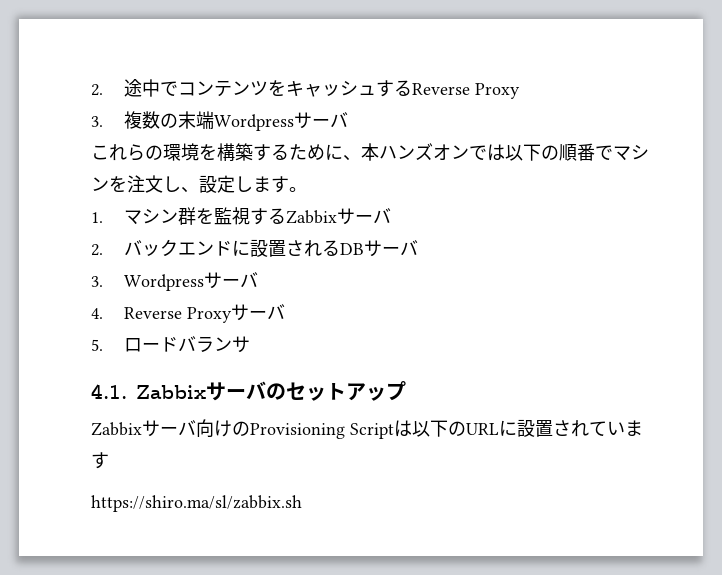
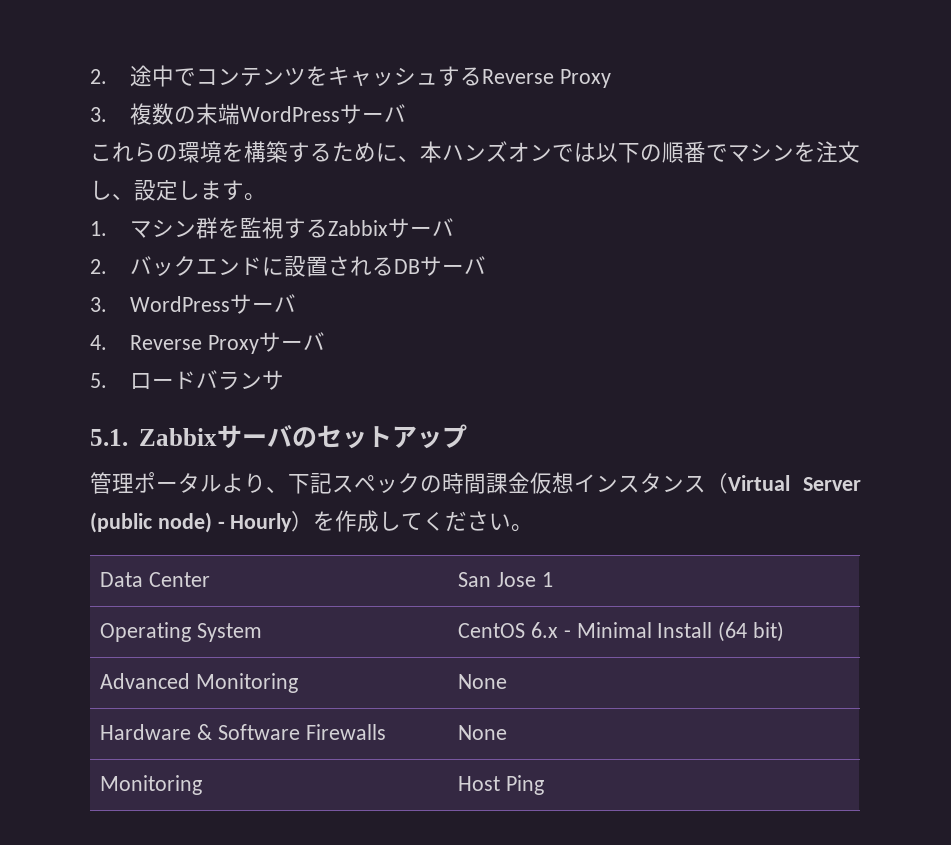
[213,114,294,131] Wordpress -> [239,106,340,122] WordPress
[123,274,204,291] Wordpress -> [129,296,230,312] WordPress
[91,384,127,399] 4.1. -> [90,429,128,446] 5.1.
[91,419,643,439] [91,452,109,469] [91,495,302,512] Zabbixサーバ向けのProvisioning Scriptは以下のURLに設置されています // https://shiro.ma/sl/zabbix.sh -> [90,472,861,494] [90,510,534,533] [100,572,211,587] [458,572,553,587] [100,622,263,642] [458,621,785,642] [100,673,299,693] [458,674,508,689] [100,724,386,740] [458,725,508,740] [100,775,203,795] [458,775,545,795] 管理ポータルより、下記スペックの時間課金仮想インスタンス（Virtual Server (public node) - Hourly）を作成してください。 // Data Center | San Jose 1 // Operating System | CentOS 6.x - Minimal Install (64 bit) // Advanced Monitoring | None // Hardware & Software Firewalls | None // Monitoring | Host Ping

